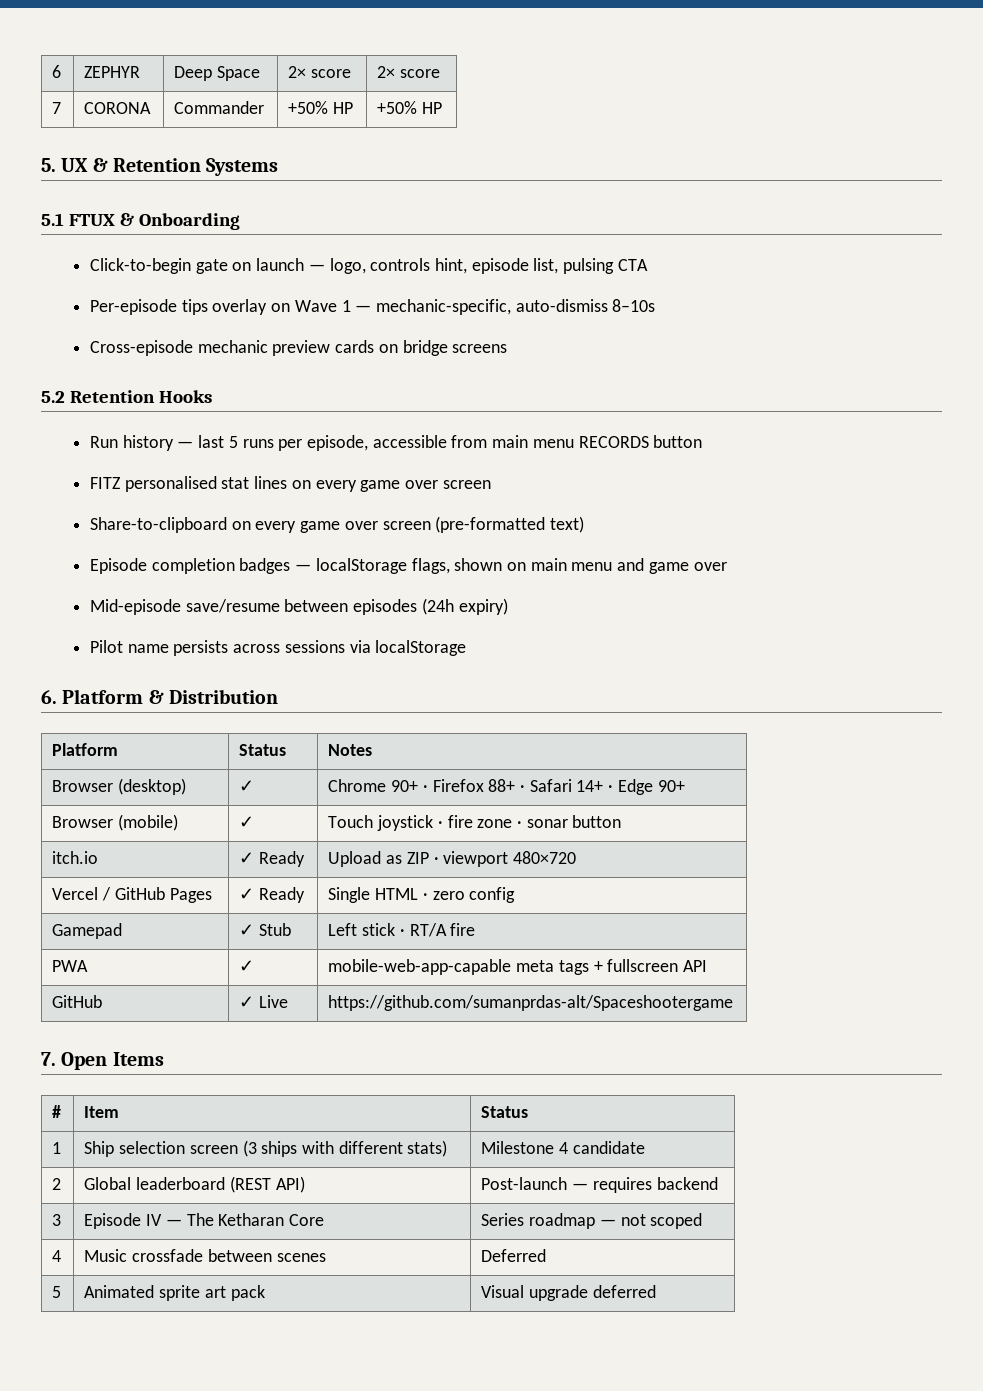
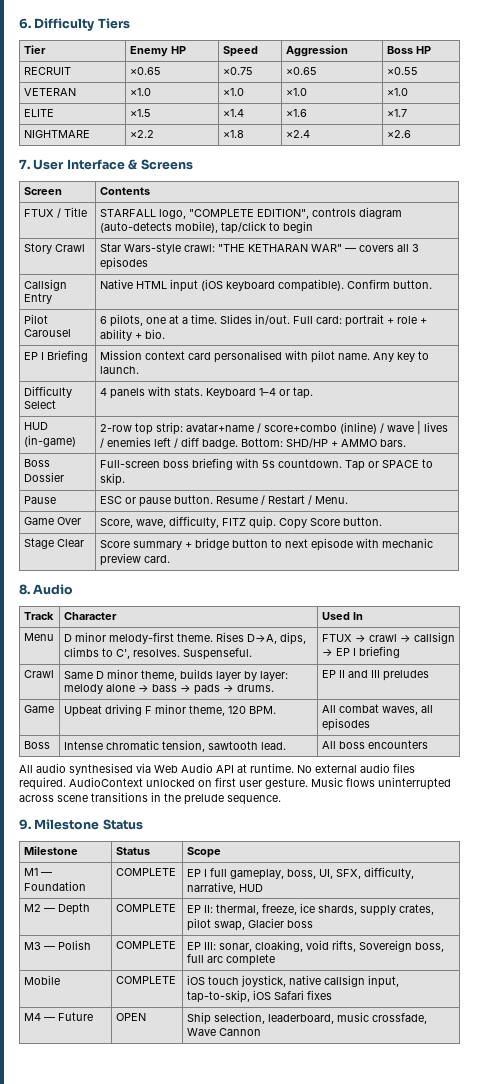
[52,65,62,78] [84,66,141,78] [174,66,261,81] [288,66,352,78] [377,66,441,78] [52,102,62,114] [84,102,152,114] [174,101,265,114] [288,101,354,114] [377,101,443,114] [41,158,279,176] [41,213,240,230] [89,258,648,274] [89,299,656,315] [89,340,508,356] [41,390,212,403] [89,435,703,451] [89,476,491,492] [89,516,585,533] [89,558,727,574] [89,598,508,615] [89,640,467,656] [41,689,278,704] [52,743,119,756] [239,744,287,756] [328,744,373,756] [52,778,187,795] [239,780,255,792] [328,779,685,795] [52,814,179,831] [239,816,255,828] [328,815,622,831] [52,851,99,864] [239,851,306,867] [328,851,576,867] [52,887,212,903] [239,887,306,903] [328,887,516,903] [52,923,123,939] [239,923,292,936] [328,923,476,937] [52,960,89,972] [239,960,255,972] [328,959,707,975] [52,995,103,1008] [239,995,289,1008] [328,995,734,1011] [41,1052,164,1070] [52,1105,62,1118] [84,1106,120,1118] [481,1106,529,1118] [52,1142,62,1154] [84,1140,448,1157] [481,1141,645,1154] [52,1178,62,1190] [84,1176,305,1193] [481,1177,718,1193] [52,1214,62,1226] [84,1213,324,1229] [481,1213,703,1229] [52,1250,62,1262] [84,1249,326,1262] [481,1249,547,1262] [52,1286,62,1298] [84,1285,265,1301] [481,1285,656,1301] 6 | ZEPHYR | Deep Space | 2× score | 2× score // 7 | CORONA | Commander | +50% HP | +50% HP // 5. UX & Retention Systems // 5.1 FTUX & Onboarding // Click-to-begin gate on launch — logo, controls hint, episode list, pulsing CTA // Per-episode tips overlay on Wave 1 — mechanic-specific, auto-dismiss 8–10s // Cross-episode mechanic preview cards on bridge screens // 5.2 Retention Hooks // Run history — last 5 runs per episode, accessible from main menu RECORDS button // FITZ personalised stat lines on every game over screen // Share-to-clipboard on every game over screen (pre-formatted text) // Episode completion badges — localStorage flags, shown on main menu and game over // Mid-episode save/resume between episodes (24h expiry) // Pilot name persists across sessions via localStorage // 6. Platform & Distribution // Platform | Status | Notes // Browser (desktop) | ✓ | Chrome 90+ · Firefox 88+ · Safari 14+ · Edge 90+ // Browser (mobile) | ✓ | Touch joystick · fire zone · sonar button // itch.io | ✓ Ready | Upload as ZIP · viewport 480×720 // Vercel / GitHub Pages | ✓ Ready | Single HTML · zero config // Gamepad | ✓ Stub | Left stick · RT/A fire // PWA | ✓ | mobile-web-app-capable meta tags + fullscreen API // GitHub | ✓ Live | https://github.com/sumanprdas-alt/Spaceshootergame // 7. Open Items // # | Item | Status // 1 | Ship selection screen (3 ships with different stats) | Milestone 4 candidate // 2 | Global leaderboard (REST API) | Post-launch — requires backend // 3 | Episode IV — The Ketharan Core | Series roadmap — not scoped // 4 | Music crossfade between scenes | Deferred // 5 | Animated sprite art pack | Visual upgrade deferred -> [19,18,130,31] [23,45,46,54] [129,46,186,57] [222,46,258,57] [285,45,348,57] [386,46,431,54] [23,67,71,75] [129,67,161,75] [222,67,253,75] [285,67,317,75] [386,67,418,75] [23,88,76,96] [129,88,151,96] [222,88,244,96] [285,88,307,96] [386,88,408,96] [23,109,54,117] [129,109,151,117] [222,109,244,117] [285,109,307,117] [386,109,407,117] [23,130,90,138] [129,130,154,138] [222,130,244,138] [285,130,310,138] [386,130,411,138] [19,159,193,170] [23,187,62,195] [99,187,150,195] [23,207,87,218] [99,207,402,219] [99,221,313,234] [23,243,85,254] [99,243,419,254] [99,257,148,270] [23,279,67,291] [23,293,52,304] [99,279,432,292] [23,314,48,324] [23,329,71,337] [99,314,427,327] [99,329,165,341] [23,350,88,362] [99,350,429,363] [99,366,139,374] [23,386,72,398] [23,400,56,409] [99,386,313,399] [23,422,48,430] [23,435,76,447] [99,421,448,435] [99,437,406,449] [23,459,50,467] [23,472,64,482] [99,458,433,471] [99,473,125,486] [23,496,56,504] [99,495,348,507] [23,517,81,525] [99,516,382,529] [23,538,84,549] [99,538,433,551] [99,553,170,566] [19,584,74,595] [23,612,54,620] [63,612,117,620] [321,612,363,620] [23,633,54,641] [63,632,306,645] [63,647,252,660] [321,632,455,644] [321,646,400,658] [23,670,54,678] [63,669,288,681] [63,684,274,695] [321,670,429,681] [23,705,54,713] [63,704,276,717] [321,704,433,715] [321,718,370,731] [23,741,50,749] [63,740,286,752] [321,740,428,749] [19,763,415,775] [19,777,451,790] [19,792,281,805] [19,819,143,830] [23,846,78,855] [115,847,150,855] [186,847,221,858] [23,868,52,876] [23,881,86,891] [115,868,176,876] [186,867,414,880] [186,882,263,894] [23,903,90,915] [115,904,176,912] [186,903,434,916] [186,918,313,931] [23,940,91,950] [115,941,176,949] [186,940,444,952] [186,954,275,966] [23,975,60,985] [115,976,176,984] [186,975,399,988] [186,990,332,1003] [23,1012,93,1021] [115,1013,146,1021] [186,1012,427,1025] [186,1028,261,1036] 6. Difficulty Tiers // Tier | Enemy HP | Speed | Aggression | Boss HP // RECRUIT | ×0.65 | ×0.75 | ×0.65 | ×0.55 // VETERAN | ×1.0 | ×1.0 | ×1.0 | ×1.0 // ELITE | ×1.5 | ×1.4 | ×1.6 | ×1.7 // NIGHTMARE | ×2.2 | ×1.8 | ×2.4 | ×2.6 // 7. User Interface & Screens // Screen | Contents // FTUX / Title | STARFALL logo, "COMPLETE EDITION", controls diagram (auto-detects mobile), tap/click to begin // Story Crawl | Star Wars-style crawl: "THE KETHARAN WAR" — covers all 3 episodes // Callsign Entry | Native HTML input (iOS keyboard compatible). Confirm button. // Pilot Carousel | 6 pilots, one at a time. Slides in/out. Full card: portrait + role + ability + bio. // EP I Briefing | Mission context card personalised with pilot name. Any key to launch. // Difficulty Select | 4 panels with stats. Keyboard 1–4 or tap. // HUD (in-game) | 2-row top strip: avatar+name / score+combo (inline) / wave | lives / enemies left / diff badge. Bottom: SHD/HP + AMMO bars. // Boss Dossier | Full-screen boss briefing with 5s countdown. Tap or SPACE to skip. // Pause | ESC or pause button. Resume / Restart / Menu. // Game Over | Score, wave, difficulty, FITZ quip. Copy Score button. // Stage Clear | Score summary + bridge button to next episode with mechanic preview card. // 8. Audio // Track | Character | Used In // Menu | D minor melody-first theme. Rises D→A, dips, climbs to C', resolves. Suspenseful. | FTUX → crawl → callsign → EP I briefing // Crawl | Same D minor theme, builds layer by layer: melody alone → bass → pads → drums. | EP II and III preludes // Game | Upbeat driving F minor theme, 120 BPM. | All combat waves, all episodes // Boss | Intense chromatic tension, sawtooth lead. | All boss encounters // All audio synthesised via Web Audio API at runtime. No external audio files required. AudioContext unlocked on first user gesture. Music flows uninterrupted across scene transitions in the prelude sequence. // 9. Milestone Status // Milestone | Status | Scope // M1 — Foundation | COMPLETE | EP I full gameplay, boss, UI, SFX, difficulty, narrative, HUD // M2 — Depth | COMPLETE | EP II: thermal, freeze, ice shards, supply crates, pilot swap, Glacier boss // M3 — Polish | COMPLETE | EP III: sonar, cloaking, void rifts, Sovereign boss, full arc complete // Mobile | COMPLETE | iOS touch joystick, native callsign input, tap-to-skip, iOS Safari fixes // M4 — Future | OPEN | Ship selection, leaderboard, music crossfade, Wave Cannon

